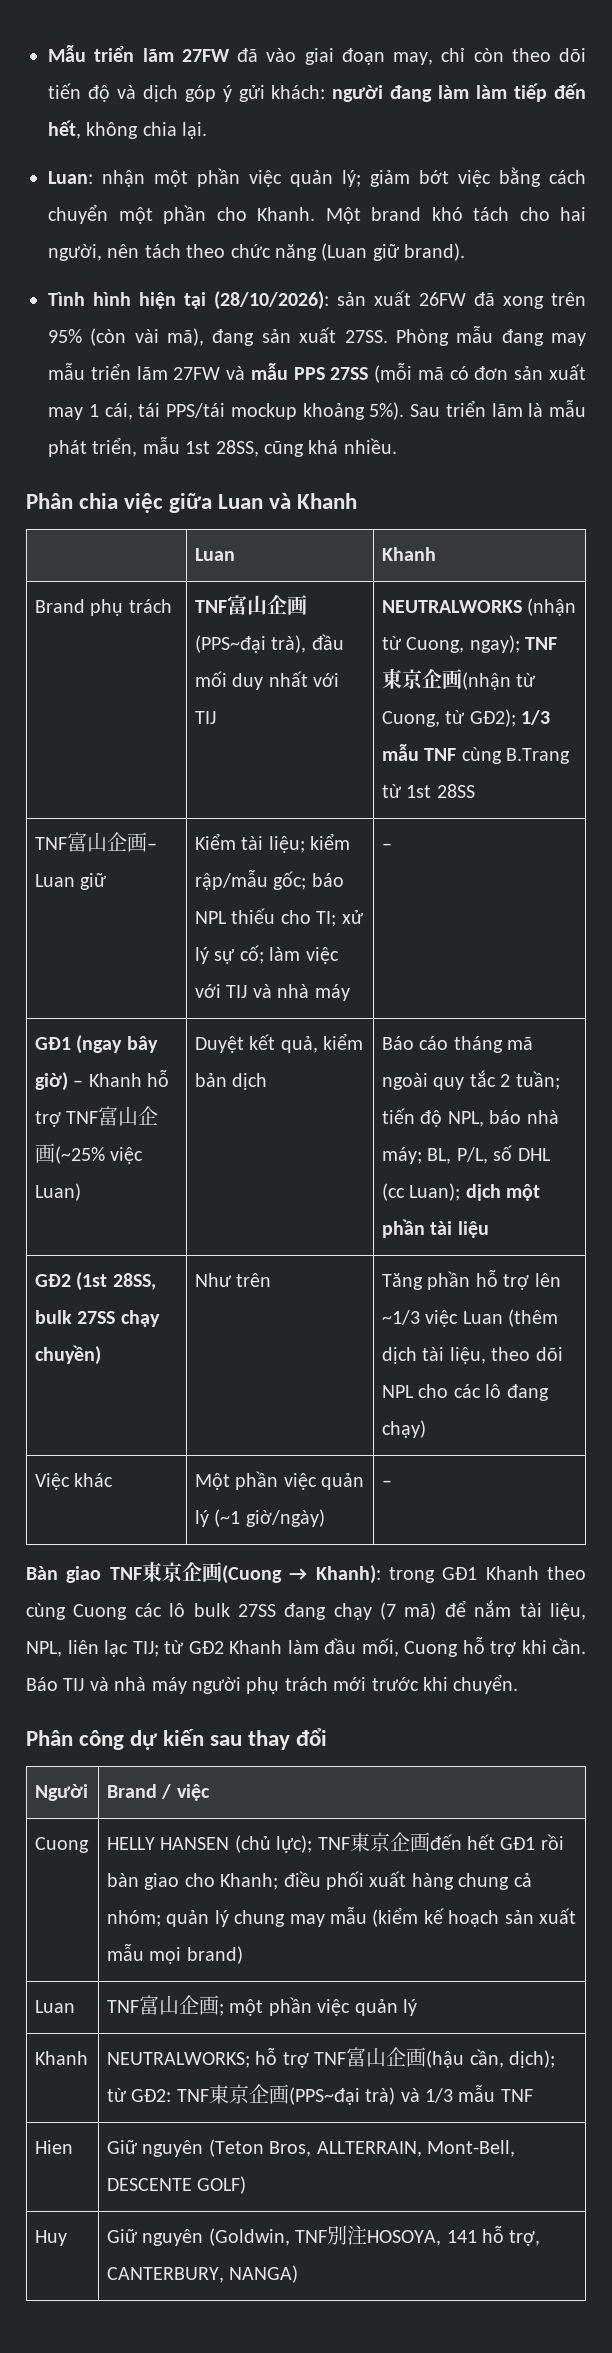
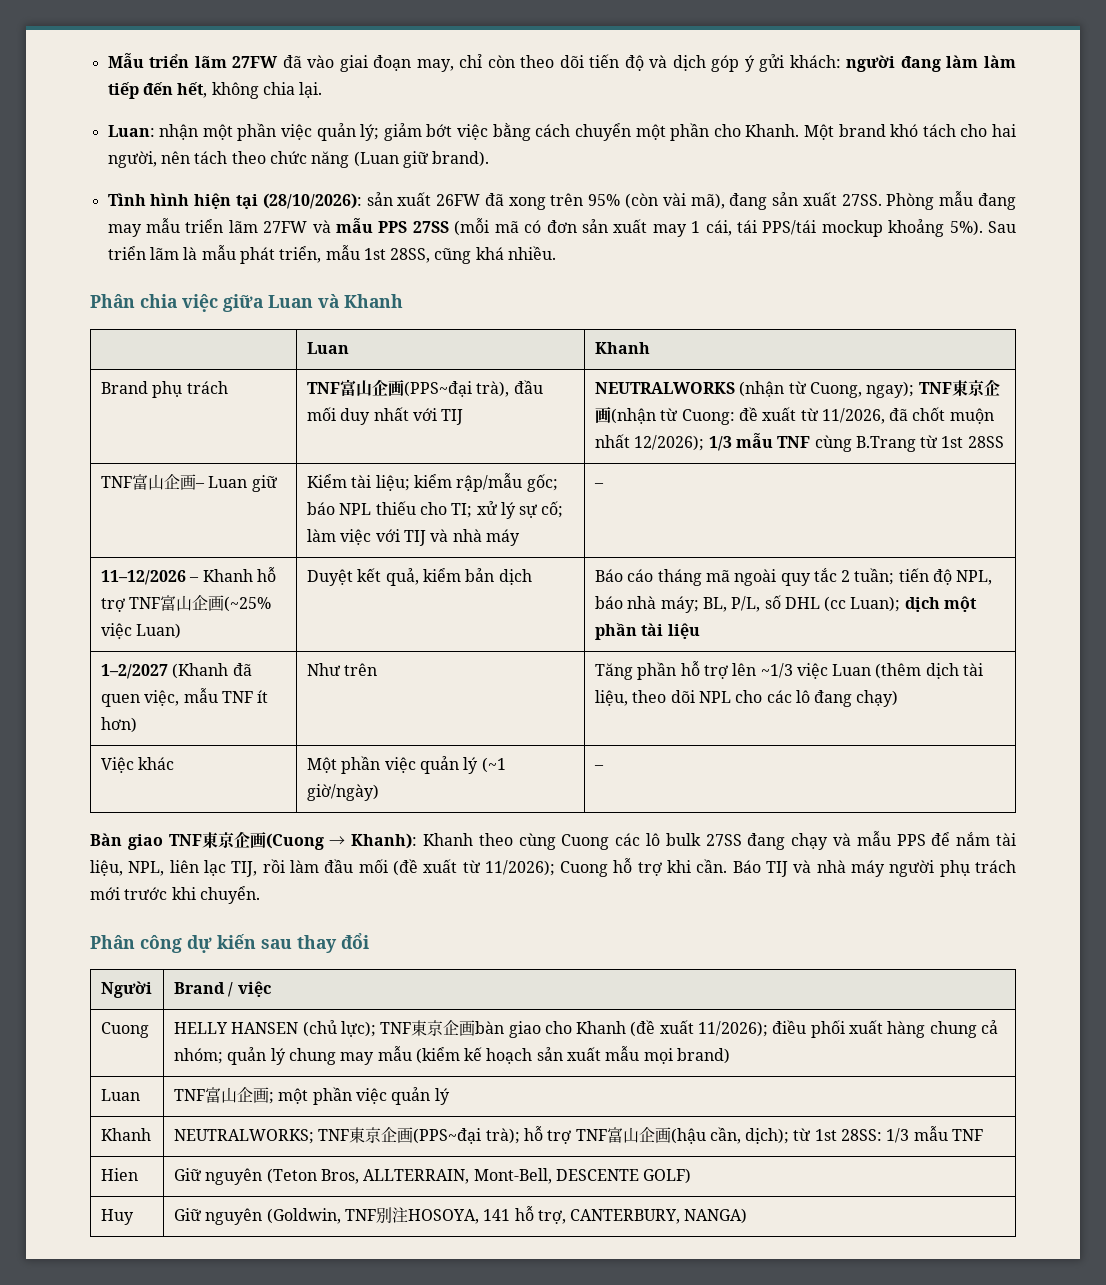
[382,709,516,727] Cuong, từ GĐ2); -> [681,407,994,425] [594,434,705,451] Cuong: đề xuất từ 11/2026, đã chốt muộn nhất 12/2026);
[35,1035,158,1054] [35,1072,69,1091] GĐ1 (ngay bây giờ) -> [100,570,186,585] 11–12/2026
[35,1272,156,1291] [35,1310,160,1327] [35,1345,102,1365] GĐ2 (1st 28SS, bulk 27SS chạy chuyền) -> [100,663,252,679] [100,688,269,707] [100,717,137,733] 1–2/2027 (Khanh đã quen việc, mẫu TNF ít hơn)
[388,1567,478,1583] trong GĐ1 -> (418, 841) none
[380,1602,437,1620] (7 mã) -> [832,831,926,846] và mẫu PPS
[132,1638,399,1657] TIJ; từ GĐ2 Khanh làm đầu mối, -> [231,859,555,877] TIJ, rồi làm đầu mối (đề xuất từ 11/2026);
[429,1834,564,1850] [107,1873,279,1890] đến hết GĐ1 rồi bàn giao cho Khanh; -> [475,1020,769,1038] bàn giao cho Khanh (đề xuất 11/2026);
(251, 2060) none -> [318,1127,520,1144] TNF東京企画(PPS~đại trà);
[131,2084,420,2105] GĐ2: TNF東京企画(PPS~đại trà) và -> [814,1129,883,1141] 1st 28SS:

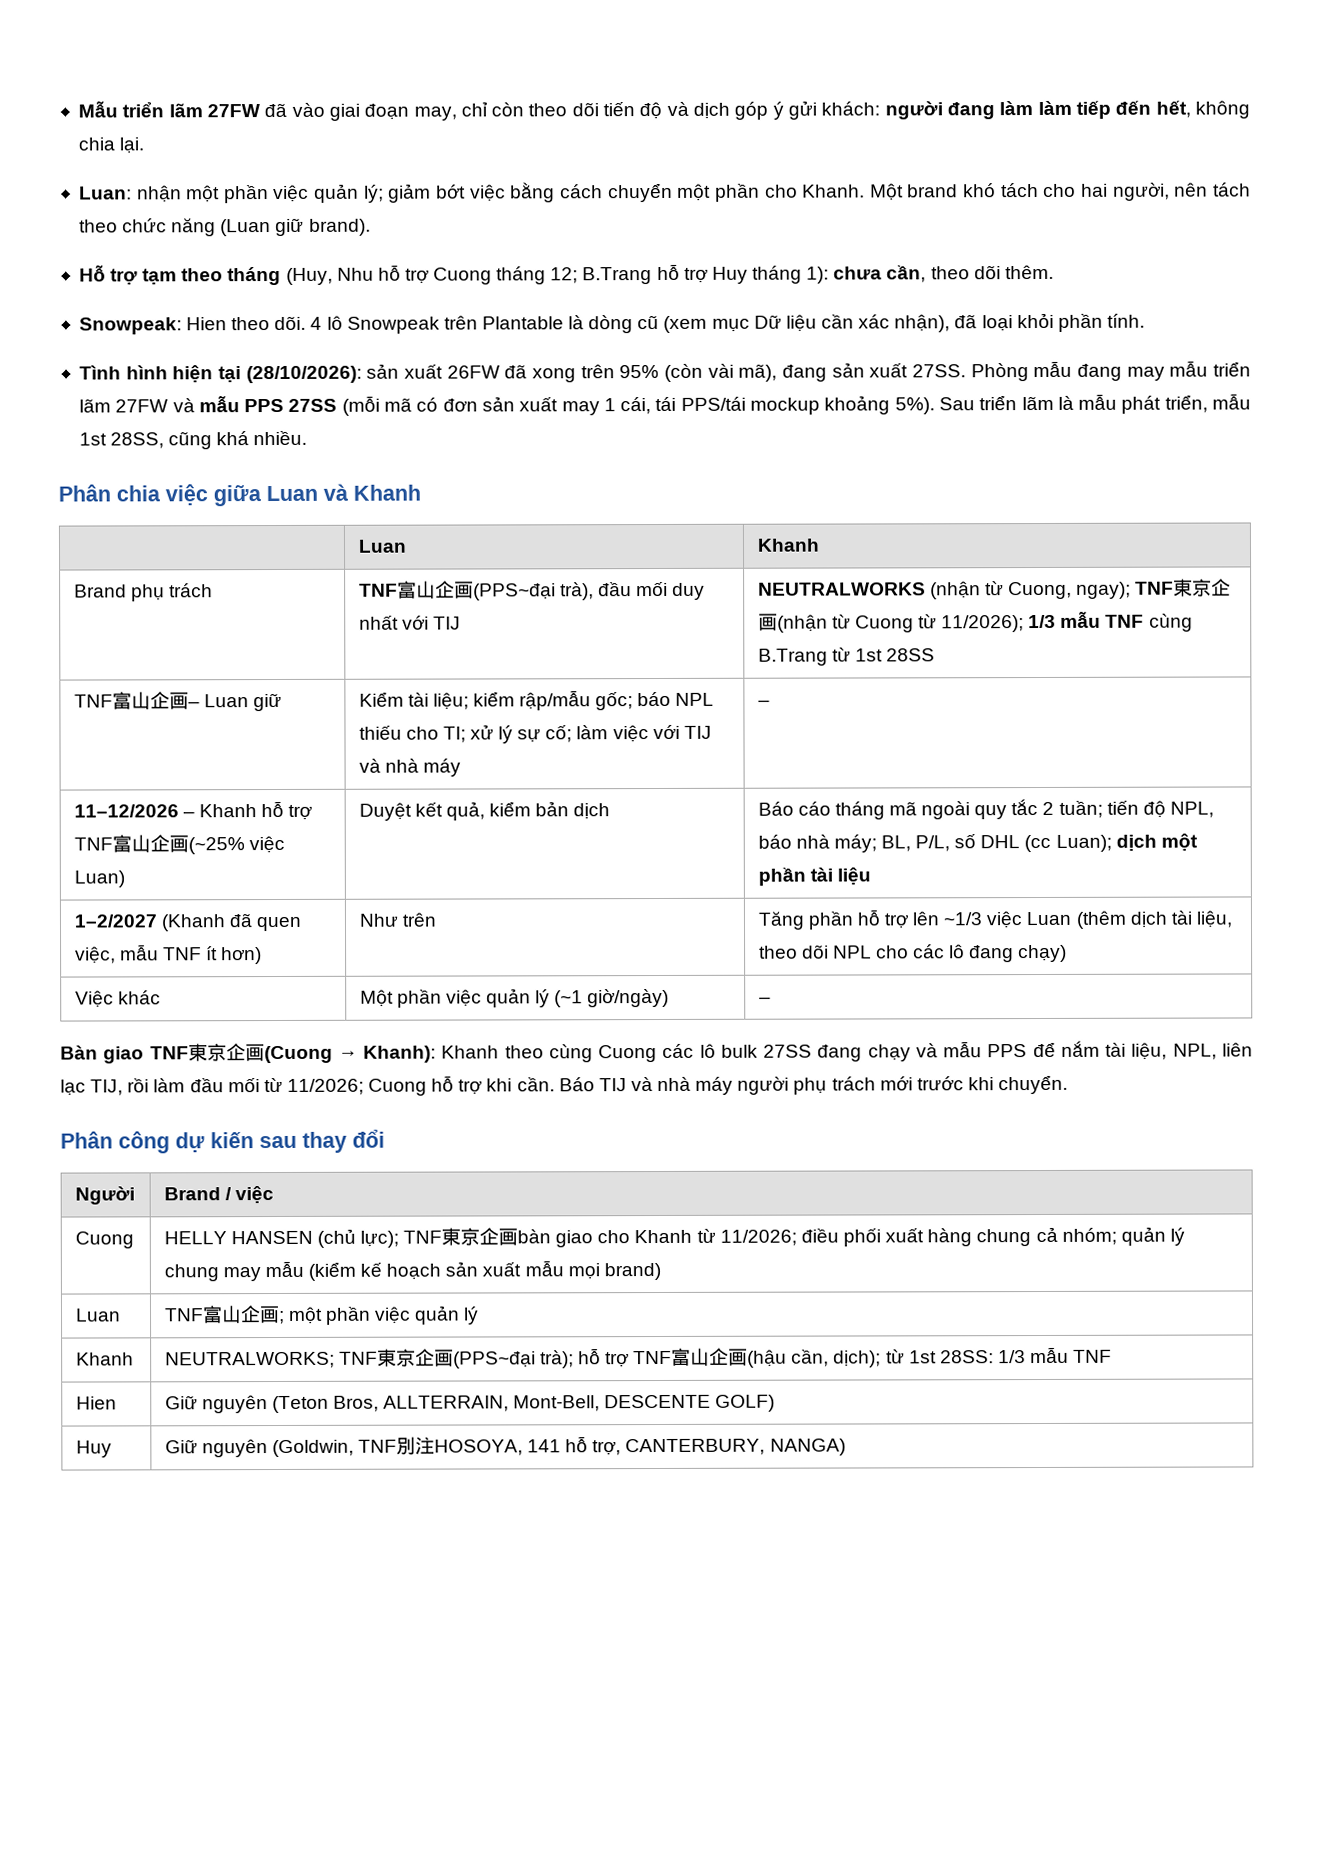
(490, 159) none -> [78,263,1054,286] [78,312,1145,335] // Hỗ trợ tạm theo tháng (Huy, Nhu hỗ trợ Cuong tháng 12; B.Trang hỗ trợ Huy tháng 1): chưa cần, theo dõi thêm. // Snowpeak: Hien theo dõi. 4 lô Snowpeak trên Plantable là dòng cũ (xem mục Dữ liệu cần xác nhận), đã loại khỏi phần tính.
[681,407,994,425] [594,434,705,451] Cuong: đề xuất từ 11/2026, đã chốt muộn nhất 12/2026); -> [854,614,1025,633] Cuong từ 11/2026);
[392,859,555,876] (đề xuất từ 11/2026); -> [263,1077,364,1095] từ 11/2026;
[630,1020,769,1037] (đề xuất 11/2026); -> [696,1228,797,1246] từ 11/2026;

